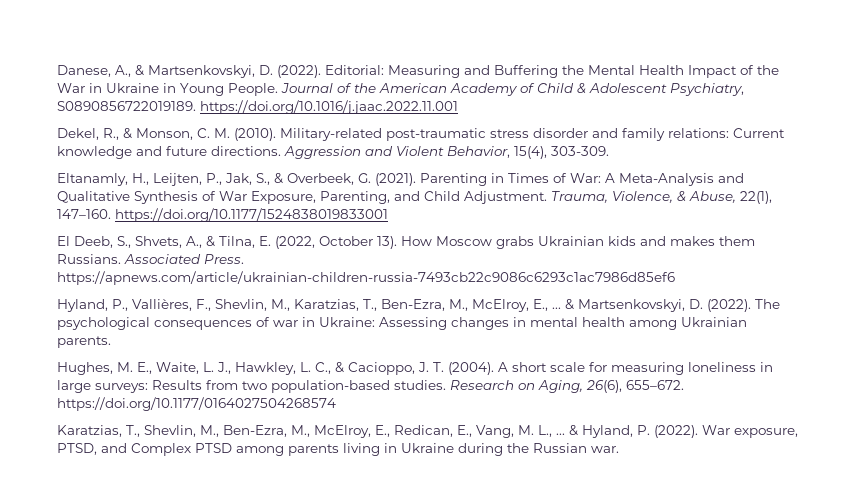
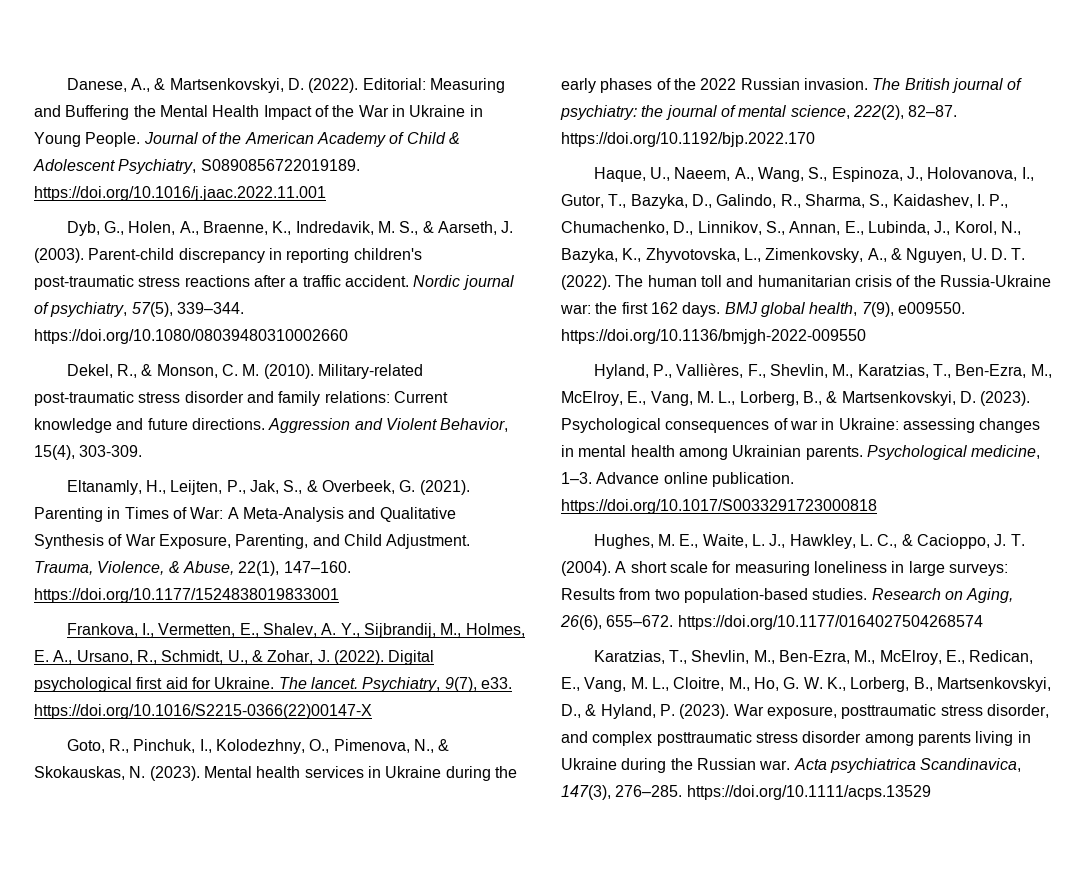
(458, 107) none -> [66,221,514,236] [34,248,422,263] [34,275,514,290] [34,302,244,317] [34,329,348,344] // Dyb, G., Holen, A., Braenne, K., Indredavik, M. S., & Aarseth, J. (2003). Parent-child discrepancy in reporting children's post-traumatic stress reactions after a traffic accident. Nordic journal of psychiatry, 57(5), 339–344. https://doi.org/10.1080/08039480310002660
[57,236,755,249] [57,254,244,264] [57,271,675,285] El Deeb, S., Shvets, A., & Tilna, E. (2022, October 13). How Moscow grabs Ukrainian kids and makes them Russians. Associated Press. https://apnews.com/article/ukrainian-children-russia-7493cb22c9086c6293c1ac7986d85ef6 -> [66,623,525,638] [34,650,435,665] [34,677,512,692] [34,704,372,719] [66,739,450,754] [34,766,517,781] [561,78,1023,93] [560,105,958,120] [561,132,815,147] [593,167,1034,182] [561,194,1009,209] [561,221,1021,235] [561,248,1026,263] [561,275,1051,290] [560,302,965,317] [561,329,866,344] Frankova, I., Vermetten, E., Shalev, A. Y., Sijbrandij, M., Holmes, E. A., Ursano, R., Schmidt, U., & Zohar, J. (2022). Digital psychological first aid for Ukraine. The lancet. Psychiatry, 9(7), e33. https://doi.org/10.1016/S2215-0366(22)00147-X // Goto, R., Pinchuk, I., Kolodezhny, O., Pimenova, N., & Skokauskas, N. (2023). Mental health services in Ukraine during the early phases of the 2022 Russian invasion. The British journal of psychiatry: the journal of mental science, 222(2), 82–87. https://doi.org/10.1192/bjp.2022.170 // Haque, U., Naeem, A., Wang, S., Espinoza, J., Holovanova, I., Gutor, T., Bazyka, D., Galindo, R., Sharma, S., Kaidashev, I. P., Chumachenko, D., Linnikov, S., Annan, E., Lubinda, J., Korol, N., Bazyka, K., Zhyvotovska, L., Zimenkovsky, A., & Nguyen, U. D. T. (2022). The human toll and humanitarian crisis of the Russia-Ukraine war: the first 162 days. BMJ global health, 7(9), e009550. https://doi.org/10.1136/bmjgh-2022-009550
[552,299,780,312] [57,317,150,330] ... & Martsenkovskyi, D. (2022). The psychological -> [650,391,1031,406] [561,418,661,433] Vang, M. L., Lorberg, B., & Martsenkovskyi, D. (2023). Psychological
[379,317,447,330] Assessing -> [902,418,975,433] assessing
(111, 342) none -> [866,445,1041,460] [561,472,794,487] [561,499,877,514] Psychological medicine, 1–3. Advance online publication. https://doi.org/10.1017/S0033291723000818
[556,433,565,435] ... -> [673,677,1051,692] [561,704,581,718] Cloitre, M., Ho, G. W. K., Lorberg, B., Martsenkovskyi, D.,
[654,425,698,438] (2022). -> [679,704,730,719] (2023).
[57,443,232,456] PTSD, and Complex PTSD -> [841,704,1049,719] [561,731,862,746] posttraumatic stress disorder, and complex posttraumatic stress disorder
(619, 449) none -> [793,758,1022,773] [561,785,931,800] Acta psychiatrica Scandinavica, 147(3), 276–285. https://doi.org/10.1111/acps.13529

